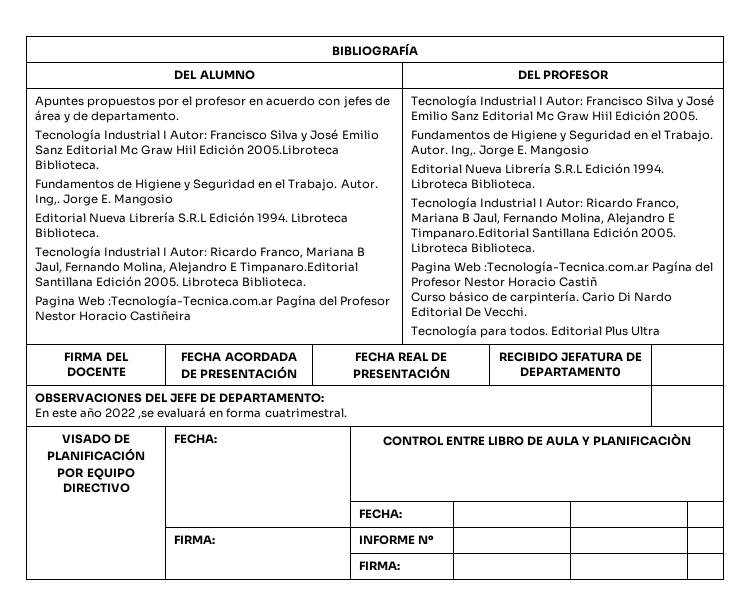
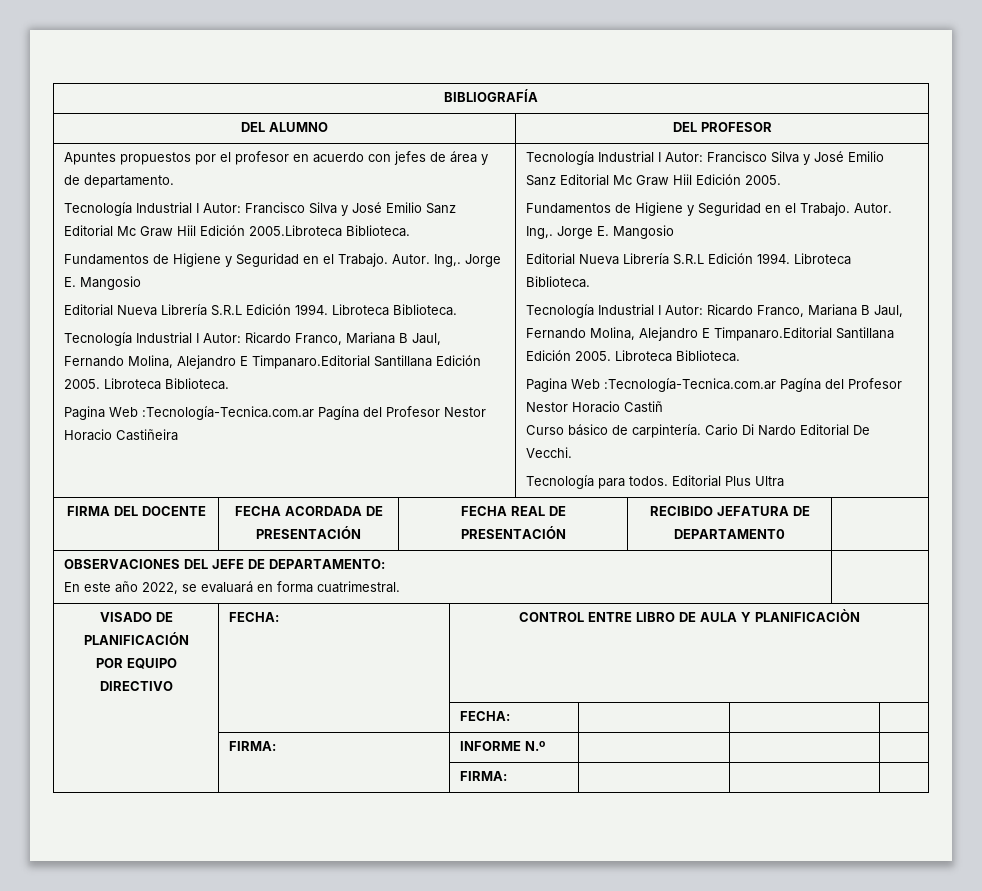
[105,408,155,419] 2022 ,se -> [142,582,198,594] 2022, se
[417,535,434,544] Nº -> [525,741,546,751] N.º

